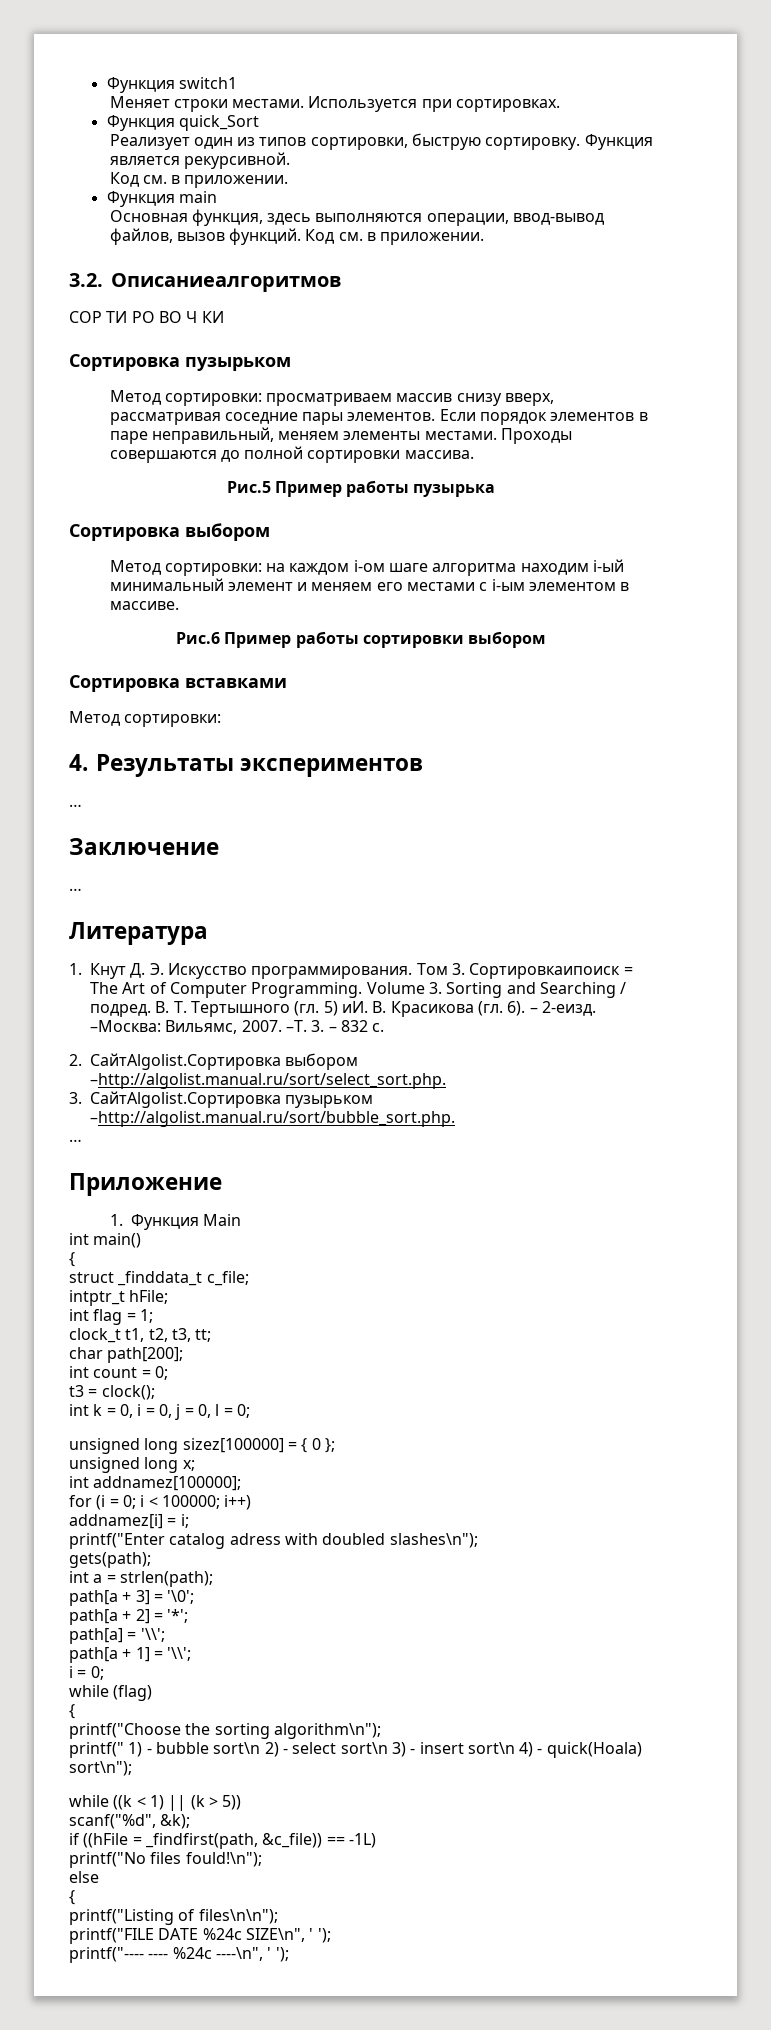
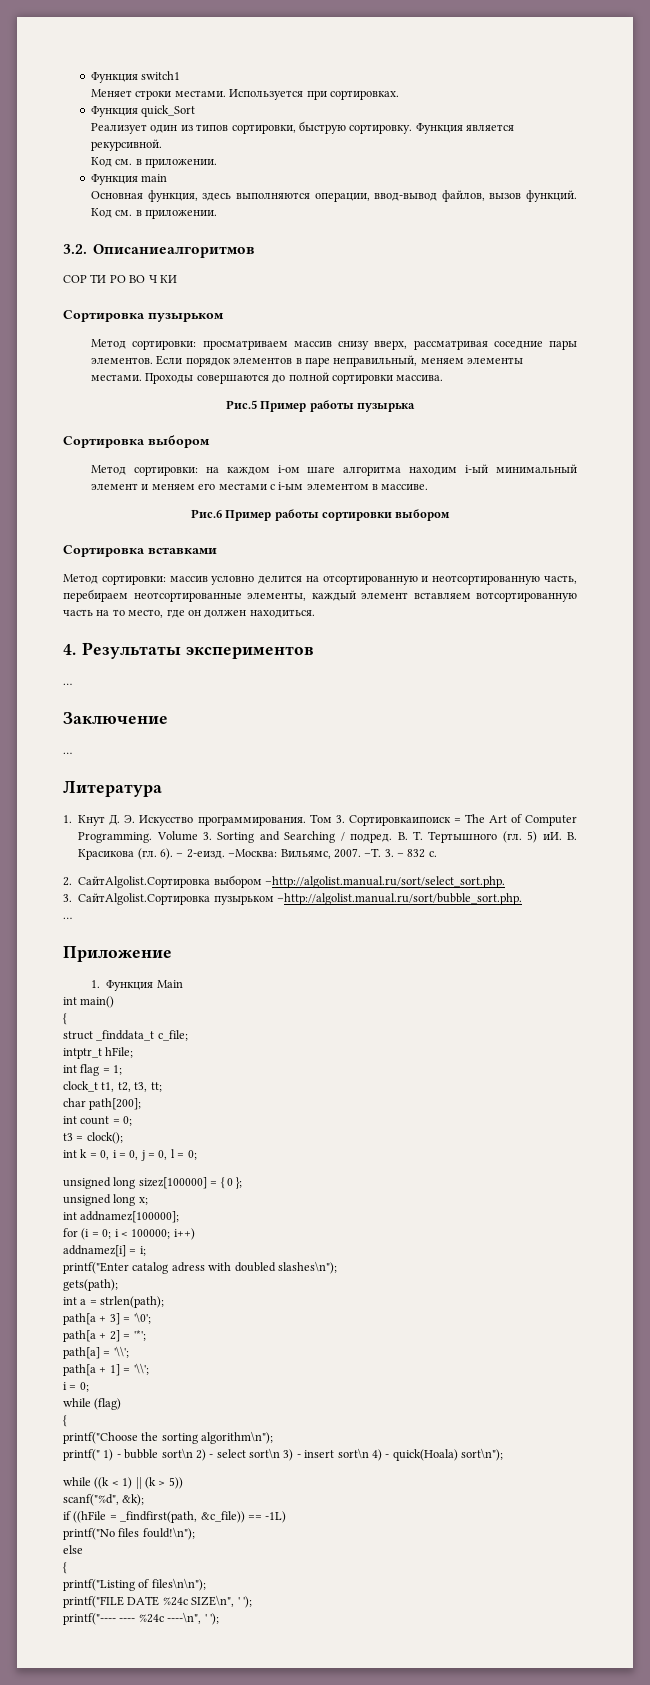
(222, 720) none -> [169,575,577,585] [63,589,577,602] [63,609,315,618] массив условно делится на отсортированную и неотсортированную часть, перебираем неотсортированные элементы, каждый элемент вставляем вотсортированную часть на то место, где он должен находиться.

